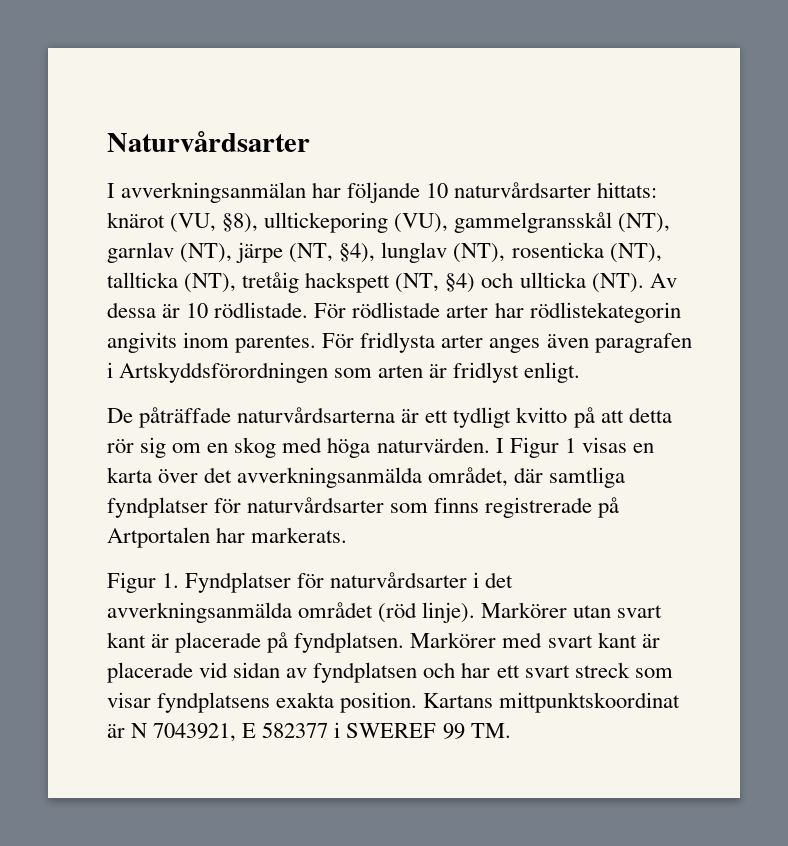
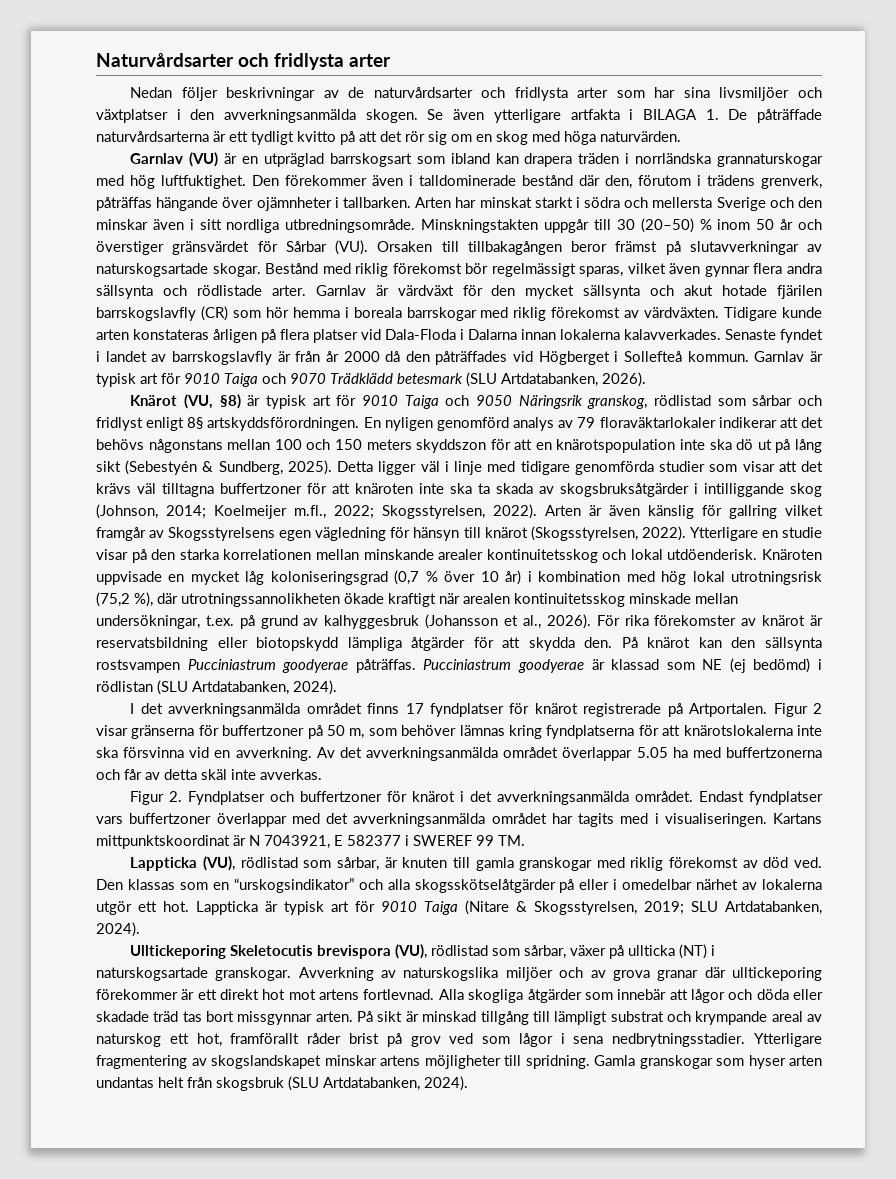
[107,182,658,203] [107,212,671,233] [107,242,662,263] [107,272,677,293] [107,302,681,323] [107,332,692,353] [107,362,581,383] // I avverkningsanmälan har följande 10 naturvårdsarter hittats: knärot (VU, §8), ulltickeporing (VU), gammelgransskål (NT), garnlav (NT), järpe (NT, §4), lunglav (NT), rosenticka (NT), tallticka (NT), tretåig hackspett (NT, §4) och ullticka (NT). Av dessa är 10 rödlistade. För rödlistade arter har rödlistekategorin angivits inom parentes. För fridlysta arter anges även paragrafen i Artskyddsförordningen som arten är fridlyst enligt. // -> [238,53,391,70] [130,87,823,101] [96,109,719,123] och fridlysta arter // Nedan följer beskrivningar av de naturvårdsarter och fridlysta arter som har sina livsmiljöer och växtplatser i den avverkningsanmälda skogen. Se även ytterligare artfakta i BILAGA 1.
[628,407,672,423] detta -> [380,131,402,142] det
[495,437,654,458] [107,467,626,488] [107,497,620,518] [107,527,348,548] [107,572,514,593] [107,602,663,623] [107,632,660,653] [107,662,673,683] [107,692,418,713] I Figur 1 visas en karta över det avverkningsanmälda området, där samtliga fyndplatser för naturvårdsarter som finns registrerade på Artportalen har markerats. // Figur 1. Fyndplatser för naturvårdsarter i det avverkningsanmälda området (röd linje). Markörer utan svart kant är placerade på fyndplatsen. Markörer med svart kant är placerade vid sidan av fyndplatsen och har ett svart streck som visar fyndplatsens exakta position. -> [130,152,824,167] [96,175,822,189] [96,197,822,211] [96,218,823,233] [96,240,822,255] [96,263,823,277] [96,285,823,299] [96,306,823,321] [96,329,823,343] [96,351,823,365] [96,372,646,387] [130,394,823,409] [96,417,823,431] [96,439,823,453] [96,460,824,475] [96,483,822,497] [96,504,823,519] [96,526,823,541] [96,549,822,563] [96,570,822,585] [96,592,738,607] [96,614,824,629] [96,637,823,651] [96,658,823,673] [96,680,337,695] [130,703,822,717] [96,725,822,739] [96,747,823,761] [96,769,322,780] [130,791,823,805] [96,813,767,827] // Garnlav (VU) är en utpräglad barrskogsart som ibland kan drapera träden i norrländska grannaturskogar med hög luftfuktighet. Den förekommer även i talldominerade bestånd där den, förutom i trädens grenverk, påträffas hängande över ojämnheter i tallbarken. Arten har minskat starkt i södra och mellersta Sverige och den minskar även i sitt nordliga utbredningsområde. Minskningstakten uppgår till 30 (20–50) % inom 50 år och överstiger gränsvärdet för Sårbar (VU). Orsaken till tillbakagången beror främst på slutavverkningar av naturskogsartade skogar. Bestånd med riklig förekomst bör regelmässigt sparas, vilket även gynnar flera andra sällsynta och rödlistade arter. Garnlav är värdväxt för den mycket sällsynta och akut hotade fjärilen barrskogslavfly (CR) som hör hemma i boreala barrskogar med riklig förekomst av värdväxten. Tidigare kunde arten konstateras årligen på flera platser vid Dala-Floda i Dalarna innan lokalerna kalavverkades. Senaste fyndet i landet av barrskogslavfly är från år 2000 då den påträffades vid Högberget i Sollefteå kommun. Garnlav är typisk art för 9010 Taiga och 9070 Trädklädd betesmark (SLU Artdatabanken, 2026). // Knärot (VU, §8) är typisk art för 9010 Taiga och 9050 Näringsrik granskog, rödlistad som sårbar och fridlyst enligt 8§ artskyddsförordningen. En nyligen genomförd analys av 79 floraväktarlokaler indikerar att det behövs någonstans mellan 100 och 150 meters skyddszon för att en knärotspopulation inte ska dö ut på lång sikt (Sebestyén & Sundberg, 2025). Detta ligger väl i linje med tidigare genomförda studier som visar att det krävs väl tilltagna buffertzoner för att knäroten inte ska ta skada av skogsbruksåtgärder i intilliggande skog (Johnson, 2014; Koelmeijer m.fl., 2022; Skogsstyrelsen, 2022). Arten är även känslig för gallring vilket framgår av Skogsstyrelsens egen vägledning för hänsyn till knärot (Skogsstyrelsen, 2022). Ytterligare en studie visar på den starka korrelationen mellan minskande arealer kontinuitetsskog och lokal utdöenderisk. Knäroten uppvisade en mycket låg koloniseringsgrad (0,7 % över 10 år) i kombination med hög lokal utrotningsrisk (75,2 %), där utrotningssannolikheten ökade kraftigt när arealen kontinuitetsskog minskade mellan undersökningar, t.ex. på grund av kalhyggesbruk (Johansson et al., 2026). För rika förekomster av knärot är reservatsbildning eller biotopskydd lämpliga åtgärder för att skydda den. På knärot kan den sällsynta rostsvampen Pucciniastrum goodyerae påträffas. Pucciniastrum goodyerae är klassad som NE (ej bedömd) i rödlistan (SLU Artdatabanken, 2024). // I det avverkningsanmälda området finns 17 fyndplatser för knärot registrerade på Artportalen. Figur 2 visar gränserna för buffertzoner på 50 m, som behöver lämnas kring fyndplatserna för att knärotslokalerna inte ska försvinna vid en avverkning. Av det avverkningsanmälda området överlappar 5.05 ha med buffertzonerna och får av detta skäl inte avverkas. // Figur 2. Fyndplatser och buffertzoner för knärot i det avverkningsanmälda området. Endast fyndplatser vars buffertzoner överlappar med det avverkningsanmälda området har tagits med i visualiseringen.
(511, 730) none -> [130,856,822,871] [96,878,823,893] [96,900,822,915] [96,922,140,937] [130,944,716,959] [96,967,823,981] [96,989,824,1003] [96,1011,823,1025] [96,1033,822,1047] [96,1055,822,1069] [96,1076,468,1091] // Lappticka (VU), rödlistad som sårbar, är knuten till gamla granskogar med riklig förekomst av död ved. Den klassas som en “urskogsindikator” och alla skogsskötselåtgärder på eller i omedelbar närhet av lokalerna utgör ett hot. Lappticka är typisk art för 9010 Taiga (Nitare & Skogsstyrelsen, 2019; SLU Artdatabanken, 2024). // Ulltickeporing Skeletocutis brevispora (VU), rödlistad som sårbar, växer på ullticka (NT) i naturskogsartade granskogar. Avverkning av naturskogslika miljöer och av grova granar där ulltickeporing förekommer är ett direkt hot mot artens fortlevnad. Alla skogliga åtgärder som innebär att lågor och döda eller skadade träd tas bort missgynnar arten. På sikt är minskad tillgång till lämpligt substrat och krympande areal av naturskog ett hot, framförallt råder brist på grov ved som lågor i sena nedbrytningsstadier. Ytterligare fragmentering av skogslandskapet minskar artens möjligheter till spridning. Gamla granskogar som hyser arten undantas helt från skogsbruk (SLU Artdatabanken, 2024).

